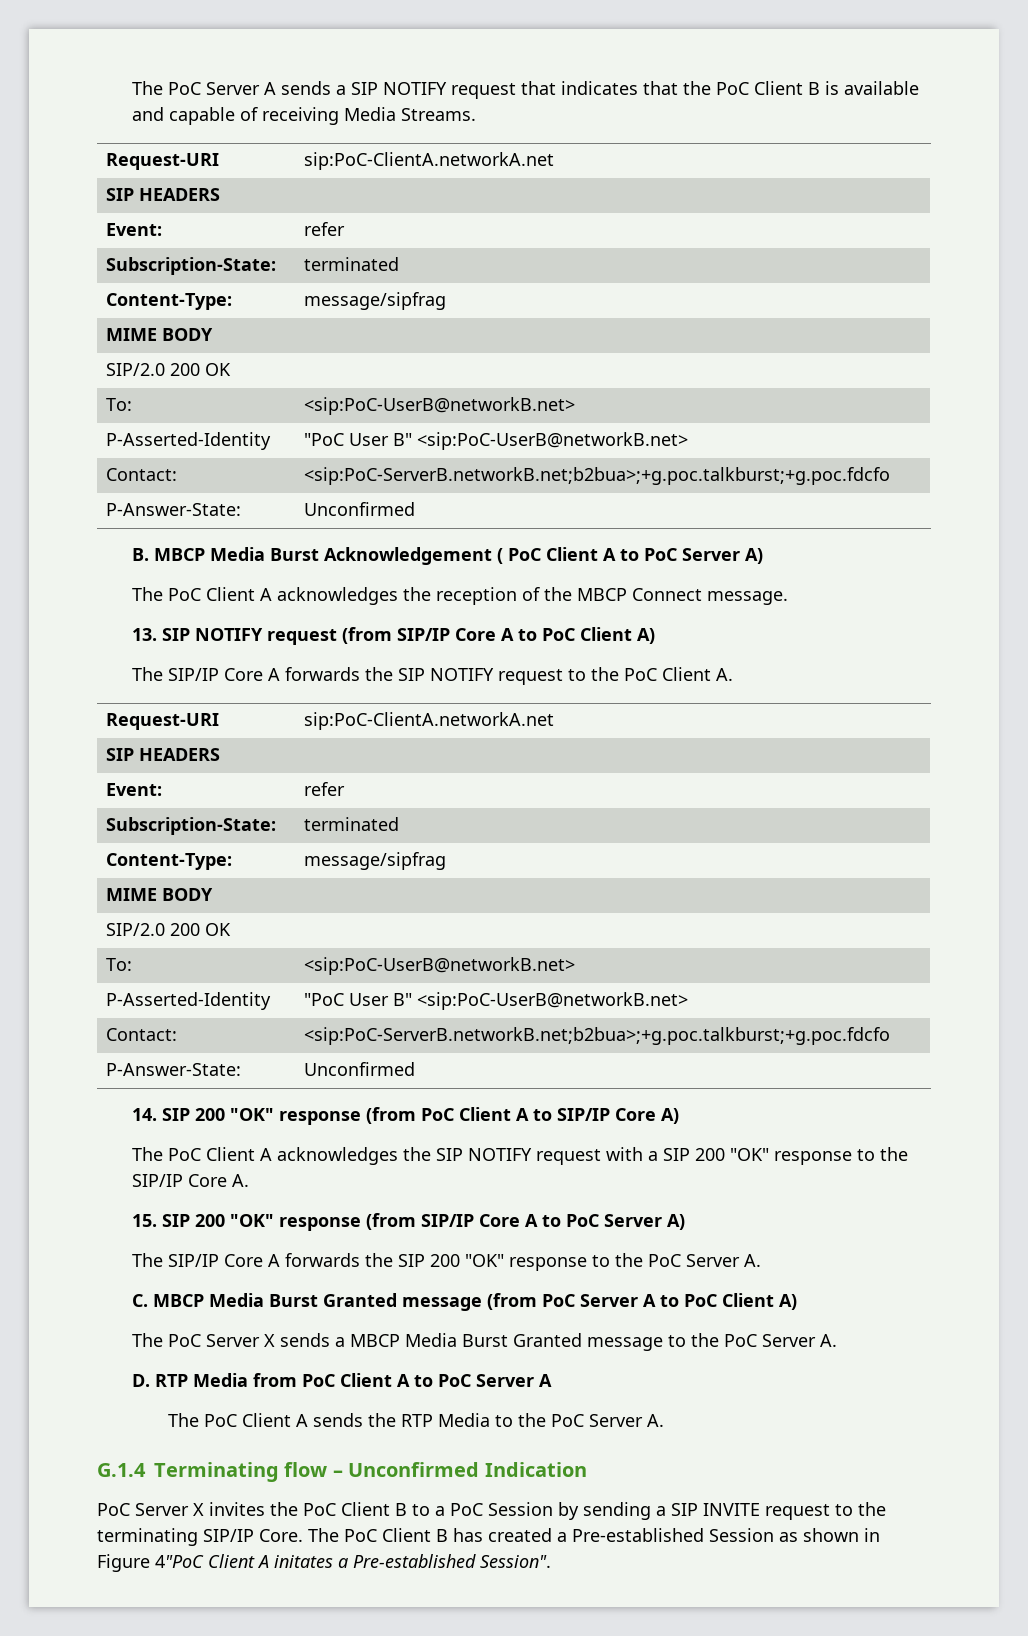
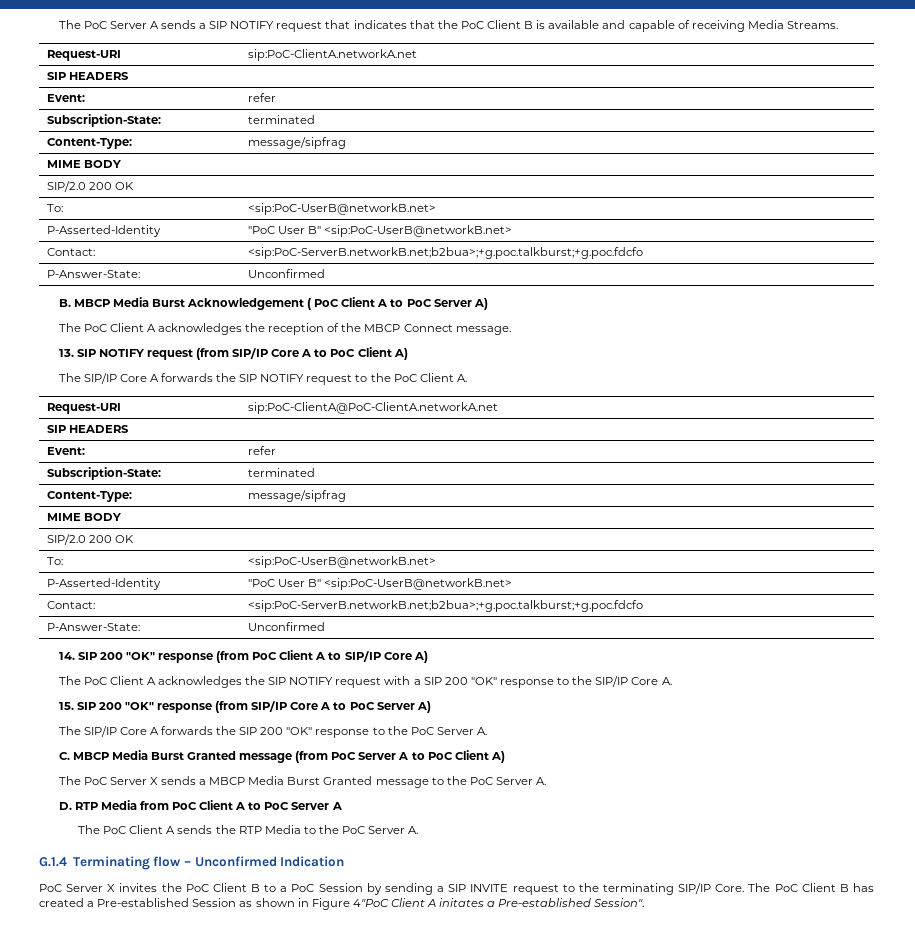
[303,712,554,730] sip:PoC-ClientA.networkA.net -> [248,402,499,414] sip:PoC-ClientA@PoC-ClientA.networkA.net

